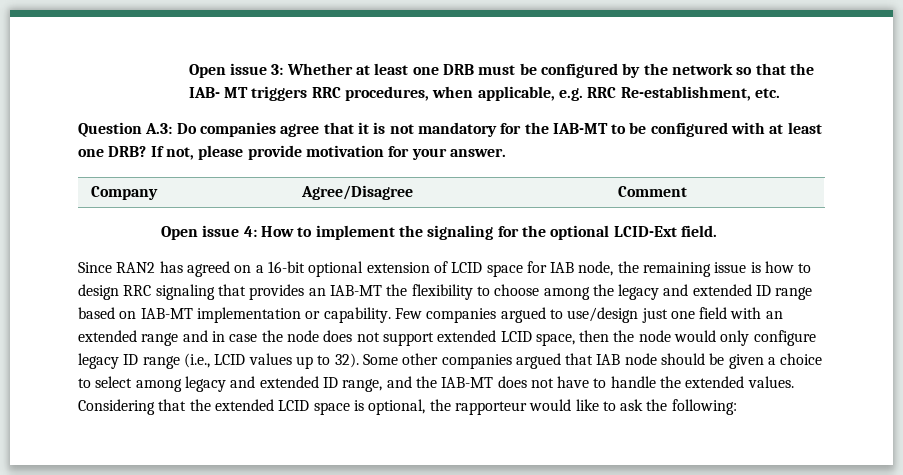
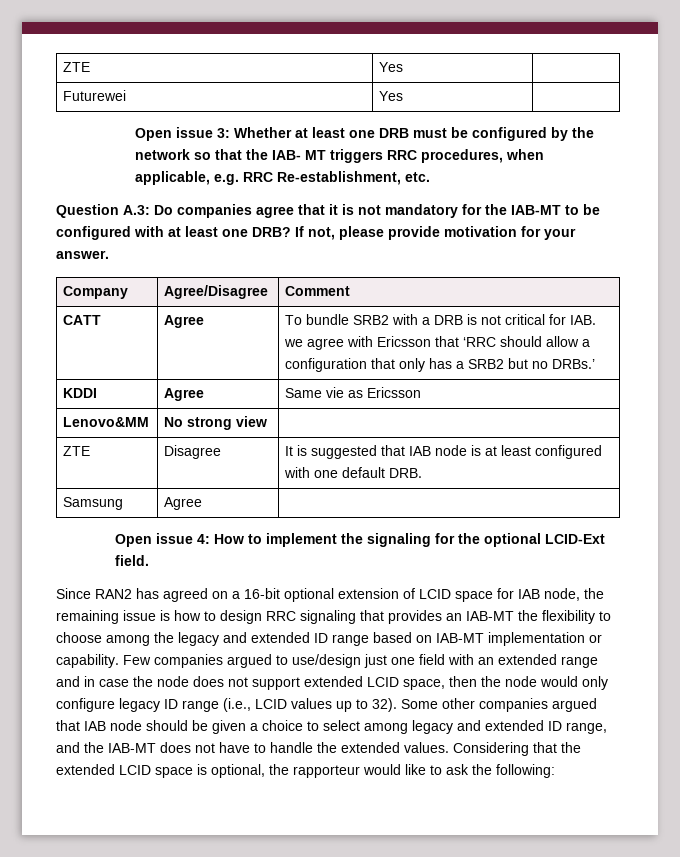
(188, 71) none -> [63,62,91,72] [379,62,404,72] [63,90,127,101] [379,91,404,101] ZTE | Yes | // Futurewei | Yes | //
(687, 191) none -> [63,315,102,325] [164,315,205,328] [285,314,597,325] [284,336,591,350] [285,358,596,372] [63,388,98,398] [164,388,205,401] [285,387,422,398] [63,417,150,427] [164,416,268,430] [63,446,91,456] [164,445,222,459] [285,445,603,459] [284,467,423,478] [63,497,124,510] [164,497,203,510] // CATT | Agree | To bundle SRB2 with a DRB is not critical for IAB. we agree with Ericsson that ‘RRC should allow a configuration that only has a SRB2 but no DRBs.’ // KDDI | Agree | Same vie as Ericsson // Lenovo&MM | No strong view | // ZTE | Disagree | It is suggested that IAB node is at least configured with one default DRB. // Samsung | Agree |

